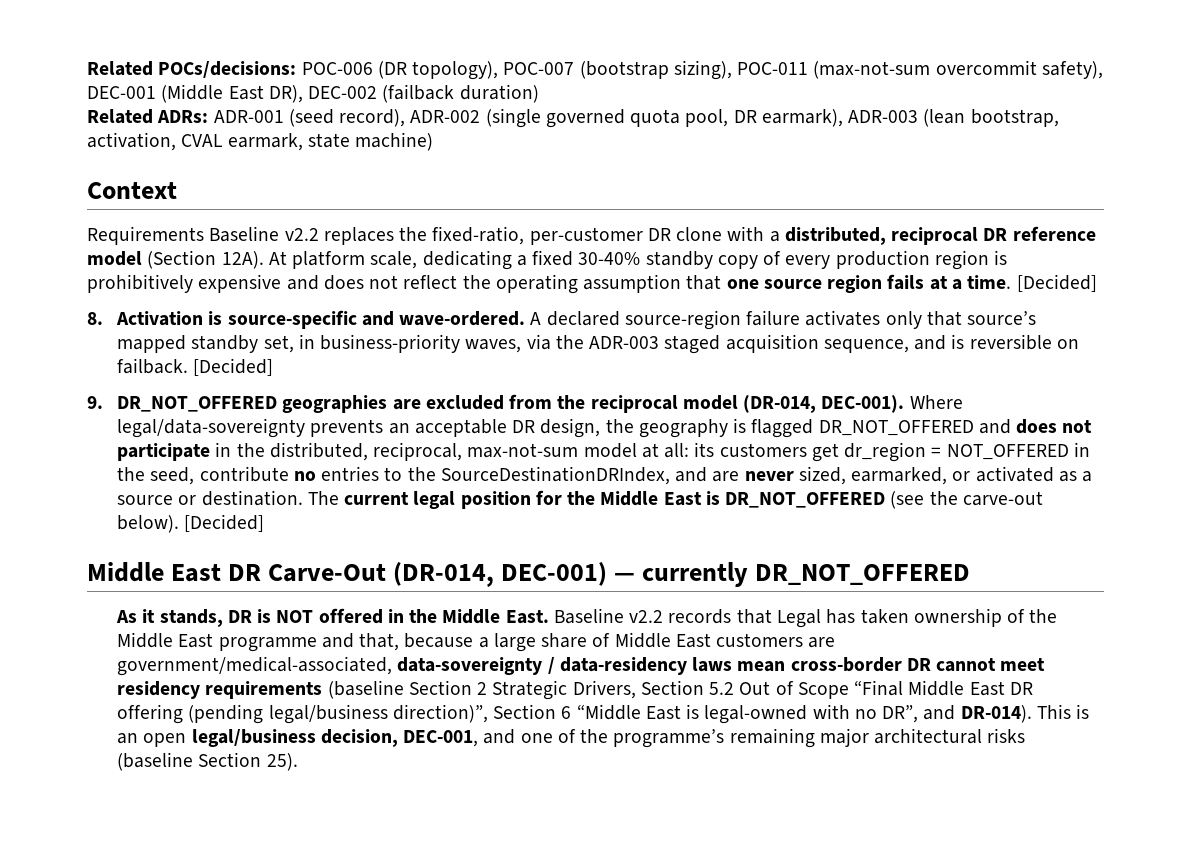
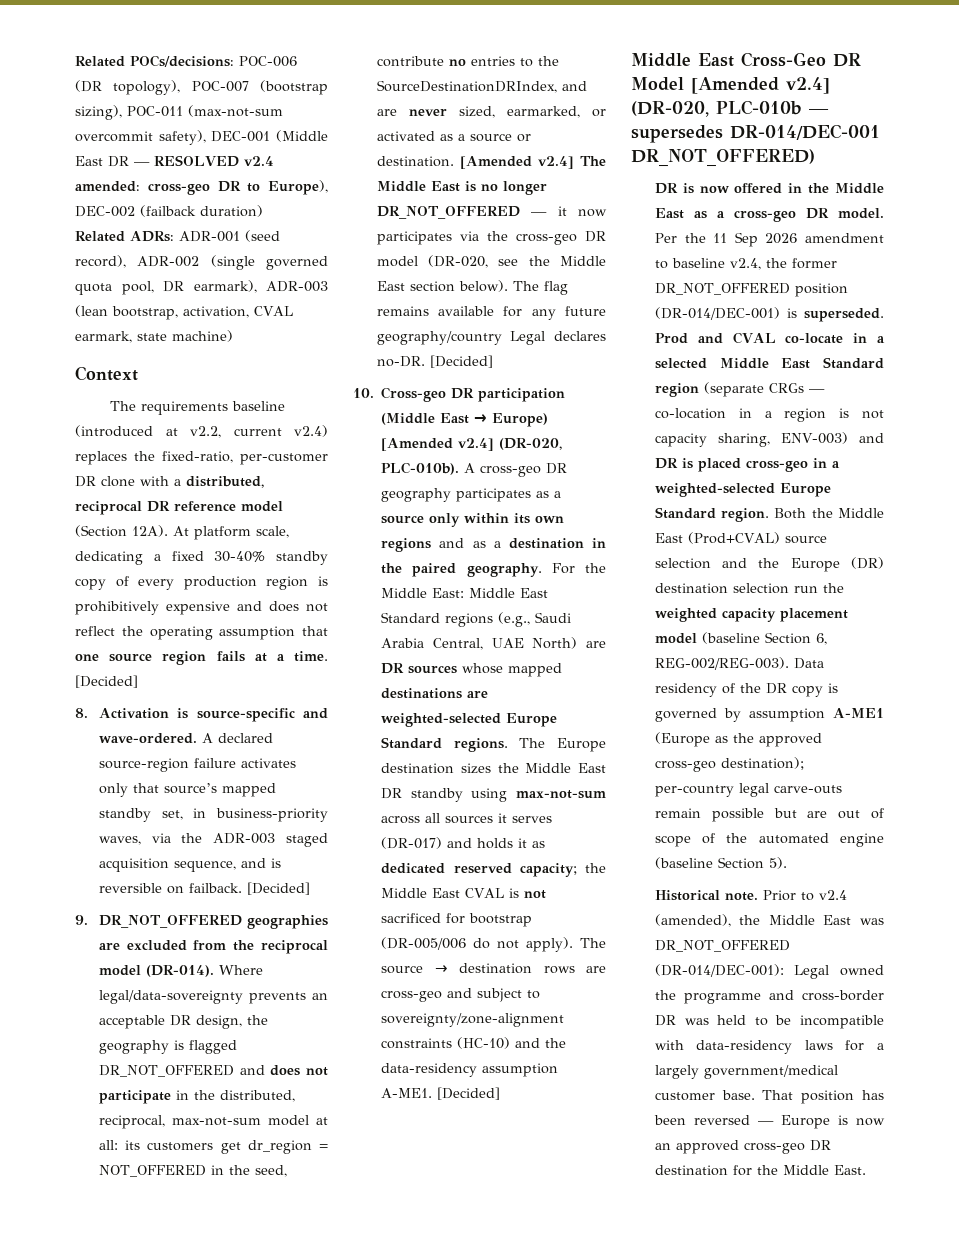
[268,85,303,103] DR), -> [108,155,274,167] [75,180,328,195] DR — RESOLVED v2.4 amended: cross-geo DR to Europe),
[87,226,319,245] Requirements Baseline v2.2 -> [110,401,286,415] [75,425,328,438] The requirements baseline (introduced at v2.2, current v2.4)
[743,395,905,413] (DR-014, DEC-001). -> [145,965,214,977] (DR-014).
[307,490,1044,509] [117,514,265,533] [87,562,971,587] [116,609,314,627] The current legal position for the Middle East is DR_NOT_OFFERED (see the carve-out below). [Decided] // Middle East DR Carve-Out (DR-014, DEC-001) — currently DR_NOT_OFFERED // As it stands, DR is NOT -> [459,156,606,169] [376,181,547,195] [376,206,607,219] [376,231,606,245] [376,255,606,268] [376,280,568,295] [376,306,606,320] [376,331,606,345] [376,355,493,368] [353,387,566,402] [381,413,549,427] [381,438,563,451] [381,462,568,477] [381,488,562,502] [381,513,565,527] [381,538,606,552] [381,563,606,577] [381,588,549,598] [381,612,572,627] [381,637,606,650] [381,663,563,677] [381,688,489,699] [381,713,558,727] [381,737,606,752] [381,763,606,774] [381,788,606,802] [381,813,553,824] [381,837,546,849] [381,863,606,877] [381,888,547,899] [381,913,533,927] [381,937,606,952] [381,963,606,974] [381,988,541,1002] [381,1013,565,1027] [381,1037,567,1049] [381,1063,559,1077] [381,1087,501,1100] [631,52,861,67] [631,77,830,94] [631,100,829,117] [631,124,880,143] [631,149,815,167] [654,183,729,194] [Amended v2.4] The Middle East is no longer DR_NOT_OFFERED — it now participates via the cross-geo DR model (DR-020, see the Middle East section below). The flag remains available for any future geography/country Legal declares no-DR. [Decided] // 10. Cross-geo DR participation (Middle East → Europe) [Amended v2.4] (DR-020, PLC-010b). A cross-geo DR geography participates as a source only within its own regions and as a destination in the paired geography. For the Middle East: Middle East Standard regions (e.g., Saudi Arabia Central, UAE North) are DR sources whose mapped destinations are weighted-selected Europe Standard regions. The Europe destination sizes the Middle East DR standby using max-not-sum across all sources it serves (DR-017) and holds it as dedicated reserved capacity; the Middle East CVAL is not sacrificed for bootstrap (DR-005/006 do not apply). The source → destination rows are cross-geo and subject to sovereignty/zone-alignment constraints (HC-10) and the data-residency assumption A-ME1. [Decided] // Middle East Cross-Geo DR Model [Amended v2.4] (DR-020, PLC-010b — supersedes DR-014/DEC-001 DR_NOT_OFFERED) // DR is now
[505,608,1058,628] [117,632,836,652] [117,656,1046,676] [117,680,1034,700] [117,704,1090,724] [117,728,1026,748] [117,752,298,771] East. Baseline v2.2 records that Legal has taken ownership of the Middle East programme and that, because a large share of Middle East customers are government/medical-associated, data-sovereignty / data-residency laws mean cross-border DR cannot meet residency requirements (baseline Section 2 Strategic Drivers, Section 5.2 Out of Scope “Final Middle East DR offering (pending legal/business direction)”, Section 6 “Middle East is legal-owned with no DR”, and DR-014). This is an open legal/business decision, DEC-001, and one of the programme’s remaining major architectural risks (baseline Section 25). -> [654,208,884,222] [654,232,884,247] [654,258,837,270] [654,283,848,297] [654,307,884,322] [654,332,885,344] [654,357,884,369] [654,382,825,397] [654,408,884,422] [654,432,884,447] [654,458,840,472] [654,483,831,497] [654,507,884,522] [654,532,827,544] [654,557,884,572] [654,583,844,594] [654,608,848,622] [654,632,827,645] [654,657,824,670] [654,683,838,697] [654,708,884,722] [654,732,822,747] [654,757,804,772] [654,783,842,797] [654,808,884,822] [654,833,884,847] [654,857,787,869] [654,890,847,901] [654,914,884,927] [654,940,790,952] [654,964,884,979] [654,990,884,1004] [654,1015,884,1029] [654,1040,884,1054] [654,1065,838,1079] [654,1090,884,1104] [653,1115,885,1129] [654,1140,831,1154] [654,1165,866,1176] East as a cross-geo DR model. Per the 11 Sep 2026 amendment to baseline v2.4, the former DR_NOT_OFFERED position (DR-014/DEC-001) is superseded. Prod and CVAL co-locate in a selected Middle East Standard region (separate CRGs — co-location in a region is not capacity sharing, ENV-003) and DR is placed cross-geo in a weighted-selected Europe Standard region. Both the Middle East (Prod+CVAL) source selection and the Europe (DR) destination selection run the weighted capacity placement model (baseline Section 6, REG-002/REG-003). Data residency of the DR copy is governed by assumption A-ME1 (Europe as the approved cross-geo destination); per-country legal carve-outs remain possible but are out of scope of the automated engine (baseline Section 5). // Historical note. Prior to v2.4 (amended), the Middle East was DR_NOT_OFFERED (DR-014/DEC-001): Legal owned the programme and cross-border DR was held to be incompatible with data-residency laws for a largely government/medical customer base. That position has been reversed — Europe is now an approved cross-geo DR destination for the Middle East.

